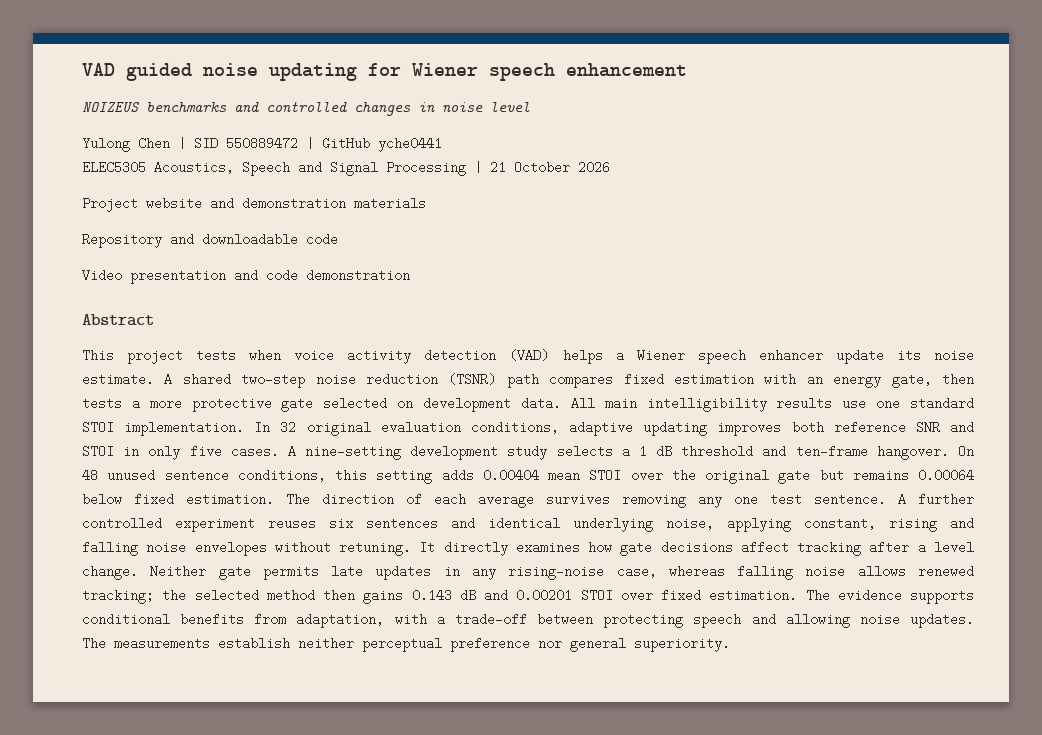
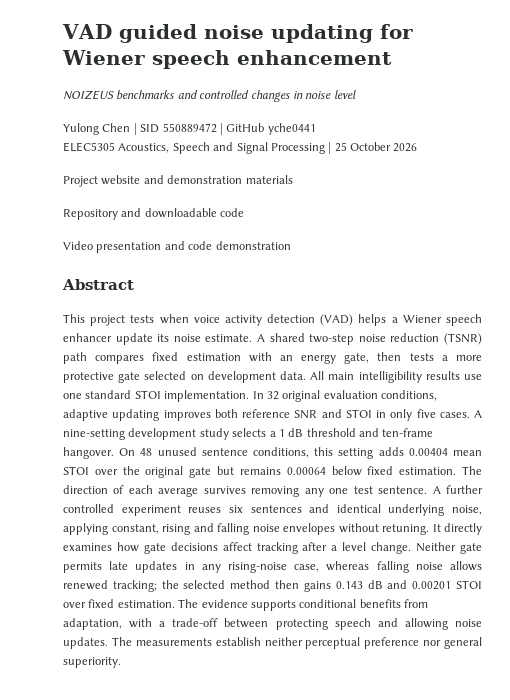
[490,161,506,174] 21 -> [334,142,347,152] 25

